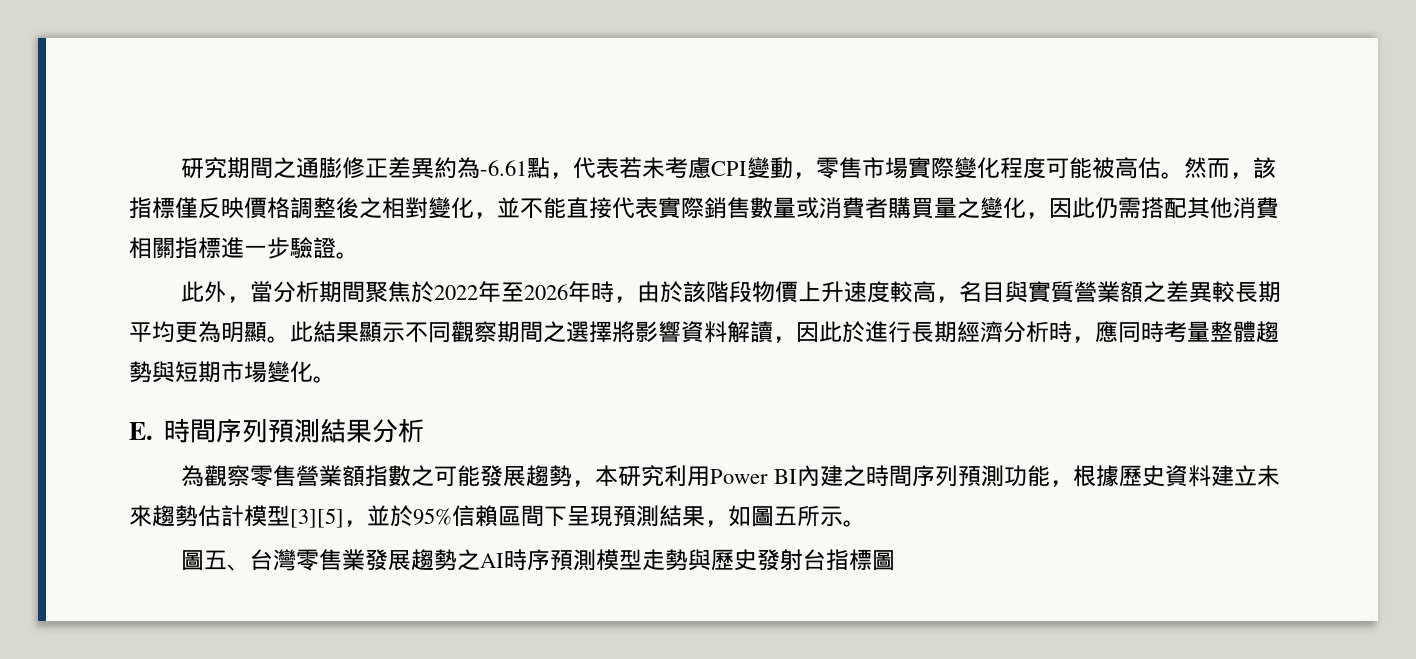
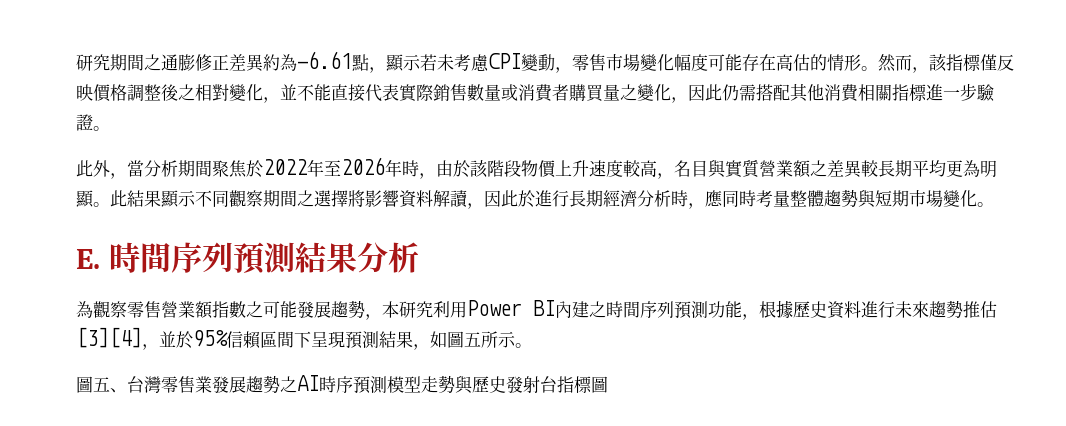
[572,157,619,179] 代表 -> [385,54,421,72] 顯示
[907,157,1161,179] 實際變化程度可能被高估 -> [640,54,861,71] 變化幅度可能存在高估的情形
[1210,465,1257,487] 建立 -> [861,301,895,318] 進行
[198,505,344,528] 估計模型[3][5] -> [963,301,997,318] [76,327,142,348] 推估[3][4]

